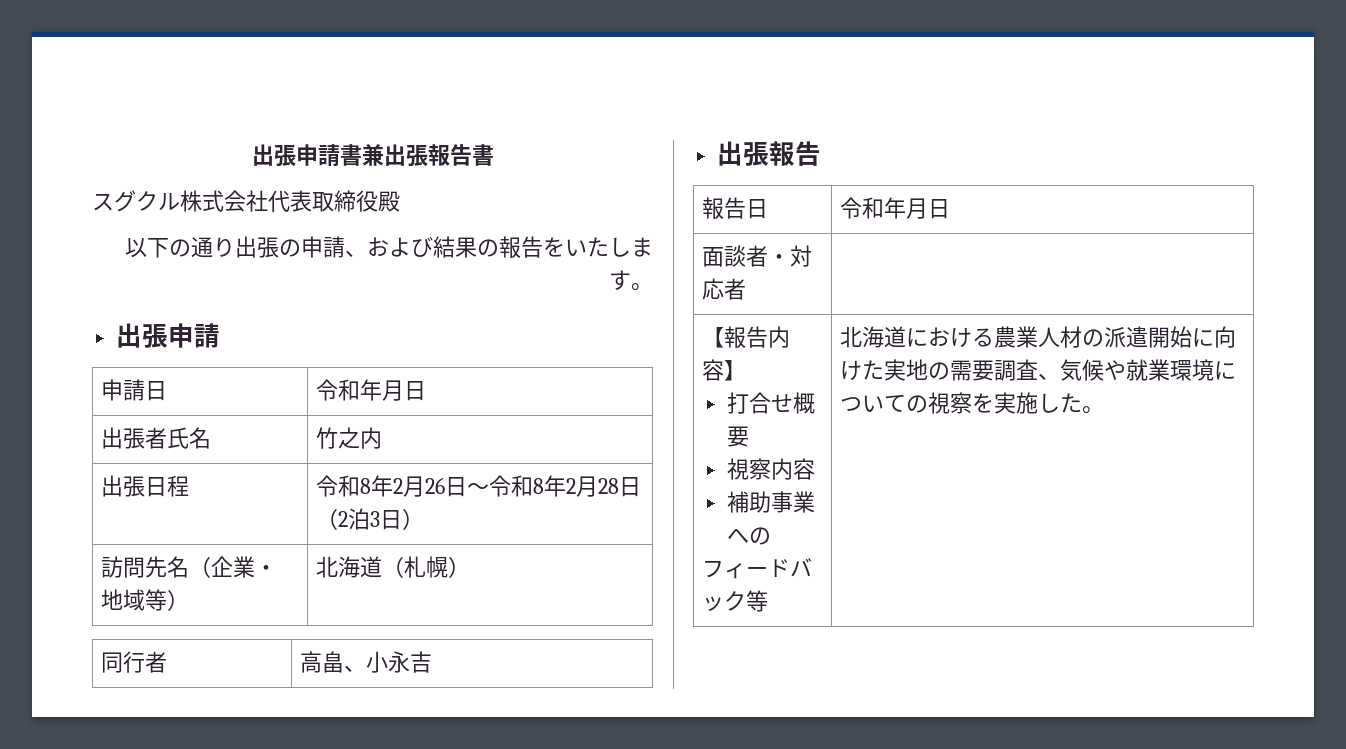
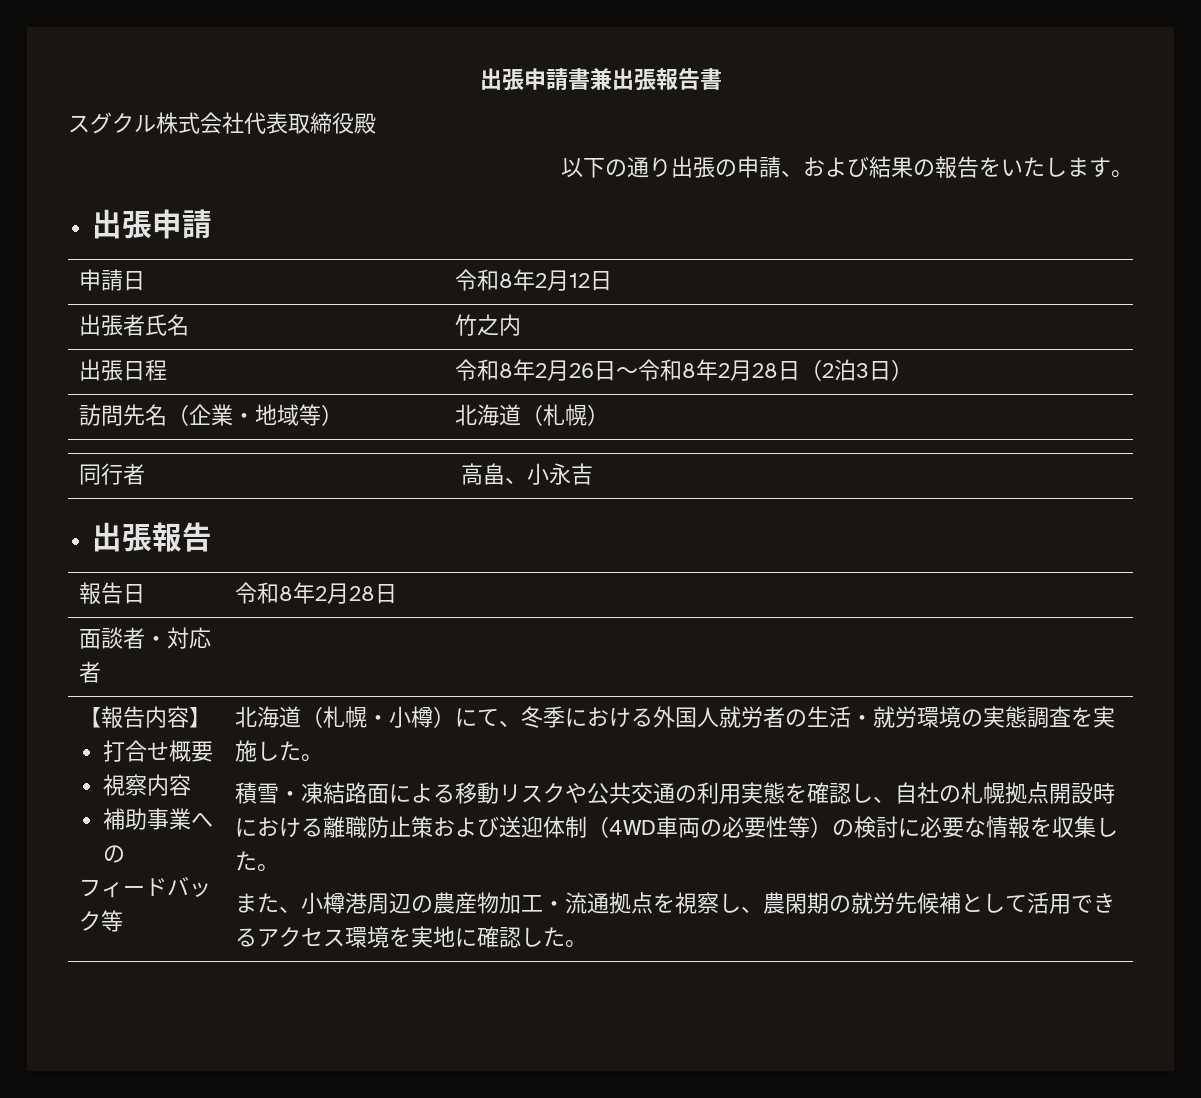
[360,379,405,401] 年月 -> [498,269,590,291] 8年2月12
[884,197,929,219] 年月 -> [278,582,375,604] 8年2月28
[906,326,1237,348] [840,359,1237,381] [840,392,1039,414] における農業人材の派遣開始に向けた実地の需要調査、気候や就業環境についての視察を実施 -> [300,706,1115,728] [234,740,323,762] [234,782,1115,804] [234,816,1118,839] [234,851,279,872] [234,892,1115,914] [234,926,521,948] （札幌・小樽）にて、冬季における外国人就労者の生活・就労環境の実態調査を実施した。 // 積雪・凍結路面による移動リスクや公共交通の利用実態を確認し、自社の札幌拠点開設時における離職防止策および送迎体制（4WD車両の必要性等）の検討に必要な情報を収集した。 // また、小樽港周辺の農産物加工・流通拠点を視察し、農閑期の就労先候補として活用できるアクセス環境を実地に確認

